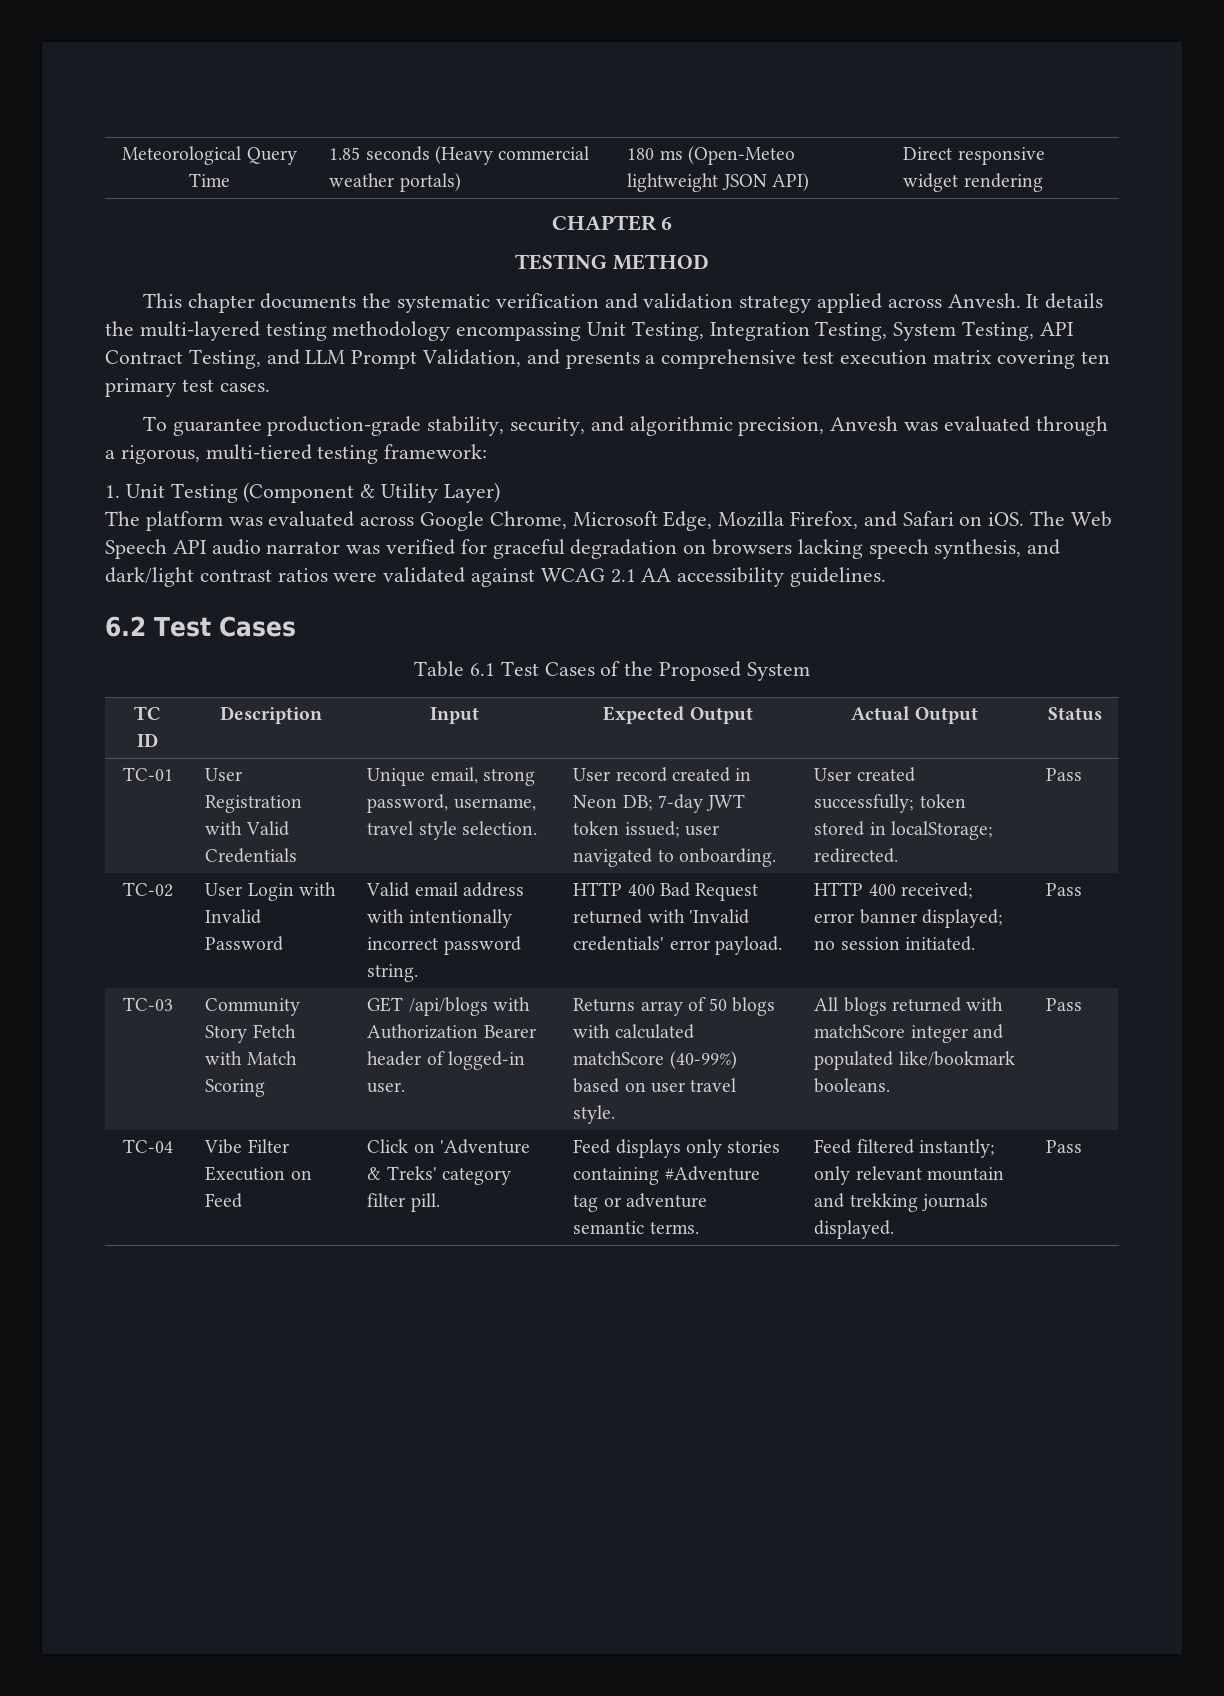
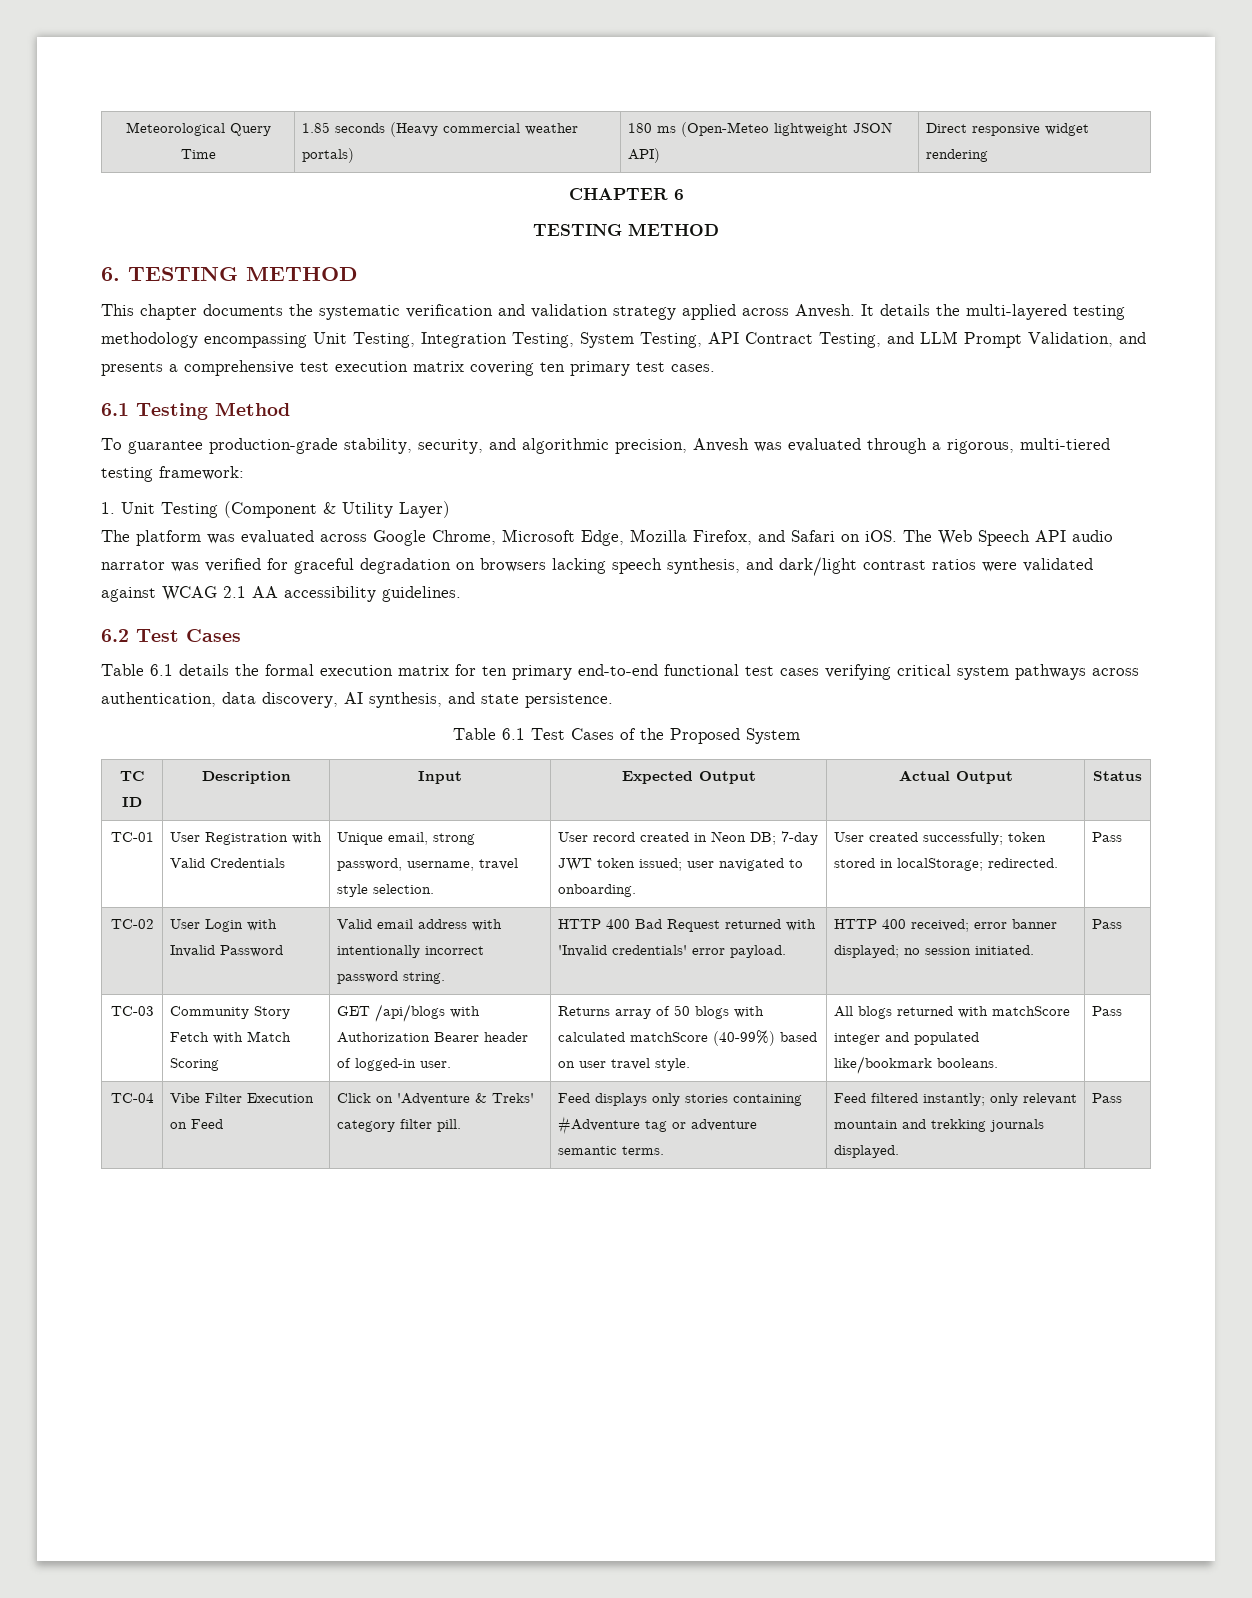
(709, 262) none -> [101,266,358,281] // 6. TESTING METHOD
(270, 387) none -> [101,402,290,420] // 6.1 Testing Method
(296, 626) none -> [101,664,1139,680] [101,692,613,708] // Table 6.1 details the formal execution matrix for ten primary end-to-end functional test cases verifying critical system pathways across authentication, data discovery, AI synthesis, and state persistence.

